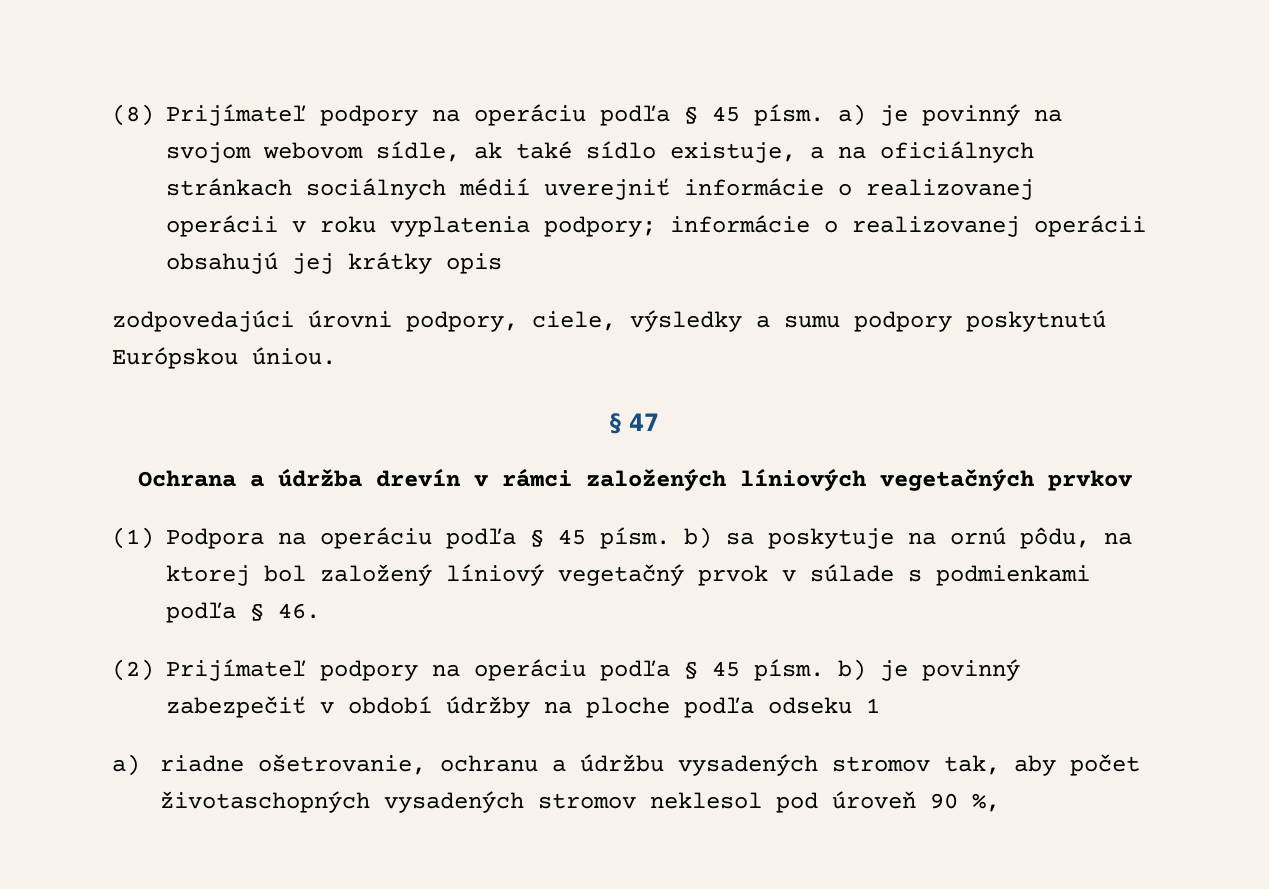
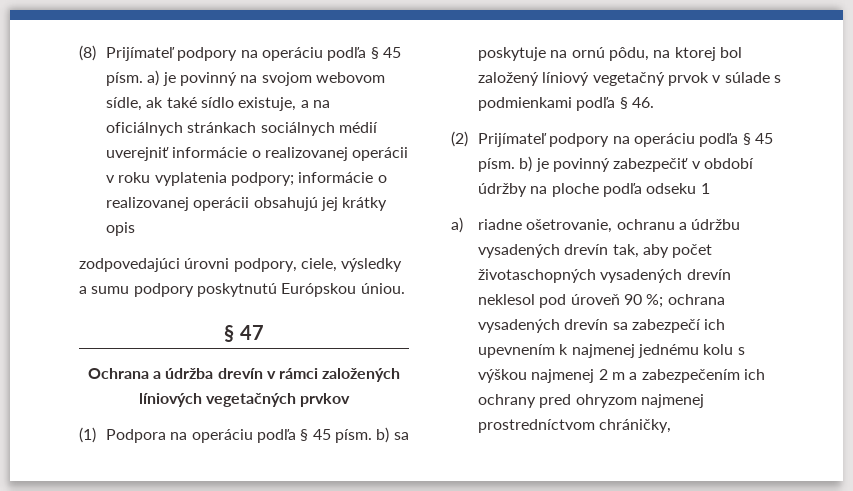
[831,756,930,772] stromov -> [564,244,609,255] drevín
[537,793,636,809] stromov -> [686,269,731,280] drevín
[971,793,1000,812] %, -> [646,294,725,308] [478,319,726,333] [478,344,745,358] [478,369,765,383] [478,394,704,408] [478,419,672,433] %; ochrana vysadených drevín sa zabezpečí ich upevnením k najmenej jednému kolu s výškou najmenej 2 m a zabezpečením ich ochrany pred ohryzom najmenej prostredníctvom chráničky,

